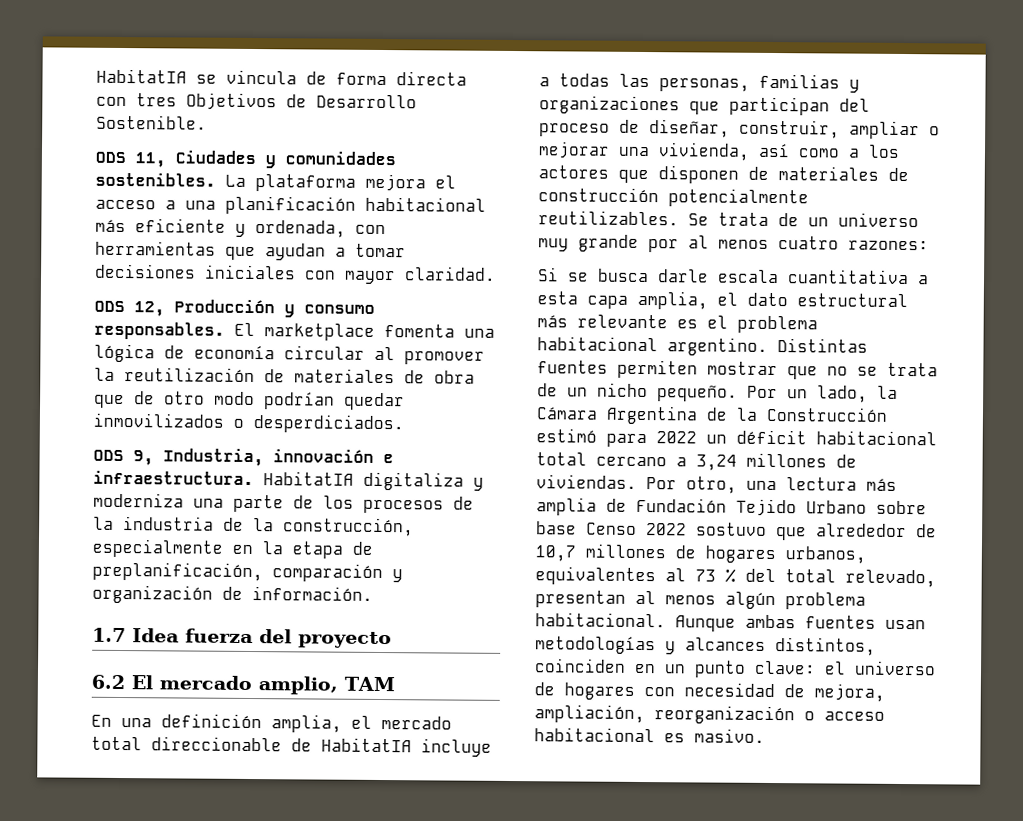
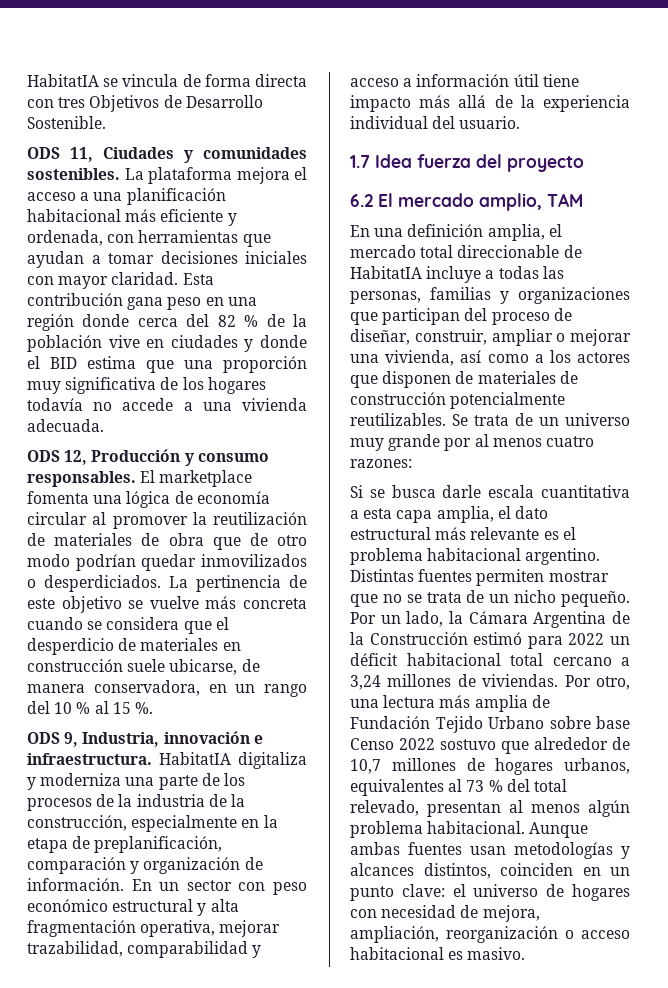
(496, 273) none -> [182,273,214,285] [27,293,257,310] [27,314,307,331] [27,335,307,352] [27,356,307,373] [27,377,266,394] [27,398,307,411] [27,419,104,432] Esta contribución gana peso en una región donde cerca del 82 % de la población vive en ciudades y donde el BID estima que una proporción muy significativa de los hogares todavía no accede a una vivienda adecuada.
(404, 424) none -> [169,575,307,592] [27,596,307,613] [27,617,229,634] [27,638,241,655] [27,659,260,675] [27,680,307,697] [27,701,153,714] La pertinencia de este objetivo se vuelve más concreta cuando se considera que el desperdicio de materiales en construcción suele ubicarse, de manera conservadora, en un rango del 10 % al 15 %.
(373, 593) none -> [131,879,307,895] [27,899,239,916] [27,920,281,937] [27,941,262,958] [350,74,579,87] [350,95,630,112] [350,116,521,129] En un sector con peso económico estructural y alta fragmentación operativa, mejorar trazabilidad, comparabilidad y acceso a información útil tiene impacto más allá de la experiencia individual del usuario.

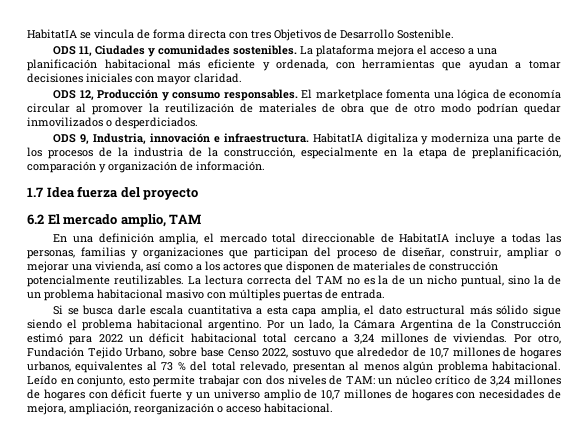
[182,273,214,285] [27,293,257,310] [27,314,307,331] [27,335,307,352] [27,356,307,373] [27,377,266,394] [27,398,307,411] [27,419,104,432] Esta contribución gana peso en una región donde cerca del 82 % de la población vive en ciudades y donde el BID estima que una proporción muy significativa de los hogares todavía no accede a una vivienda adecuada. -> (242, 78) none
[169,575,307,592] [27,596,307,613] [27,617,229,634] [27,638,241,655] [27,659,260,675] [27,680,307,697] [27,701,153,714] La pertinencia de este objetivo se vuelve más concreta cuando se considera que el desperdicio de materiales en construcción suele ubicarse, de manera conservadora, en un rango del 10 % al 15 %. -> (198, 123) none
[131,879,307,895] [27,899,239,916] [27,920,281,937] [27,941,262,958] [350,74,579,87] [350,95,630,112] [350,116,521,129] En un sector con peso económico estructural y alta fragmentación operativa, mejorar trazabilidad, comparabilidad y acceso a información útil tiene impacto más allá de la experiencia individual del usuario. -> (265, 166) none
[452,413,630,426] [350,434,594,451] [350,459,412,468] Se trata de un universo muy grande por al menos cuatro razones: -> [187,275,561,287] [27,289,385,301] La lectura correcta del TAM no es la de un nicho puntual, sino la de un problema habitacional masivo con múltiples puertas de entrada.
[470,527,559,540] relevante es -> [496,305,561,317] [27,319,62,329] sólido sigue siendo
[350,569,609,586] [350,590,630,607] Distintas fuentes permiten mostrar que no se trata de un nicho pequeño. -> (262, 325) none
[350,695,550,712] una lectura más amplia de -> (561, 339) none
[488,716,544,729] Urbano -> [125,347,166,358] Urbano,
[399,738,435,750] 2022 -> [262,348,289,358] 2022,
[529,822,589,838] [350,842,630,859] [350,863,630,879] [350,884,630,901] [350,905,457,918] Aunque ambas fuentes usan metodologías y alcances distintos, coinciden en un punto clave: el universo de hogares con necesidad -> [27,375,561,387] [27,389,545,401] Leído en conjunto, esto permite trabajar con dos niveles de TAM: un núcleo crítico de 3,24 millones de hogares con déficit fuerte y un universo amplio de 10,7 millones de hogares con necesidades
[350,947,526,960] habitacional es masivo. -> [264,403,333,413] habitacional.

